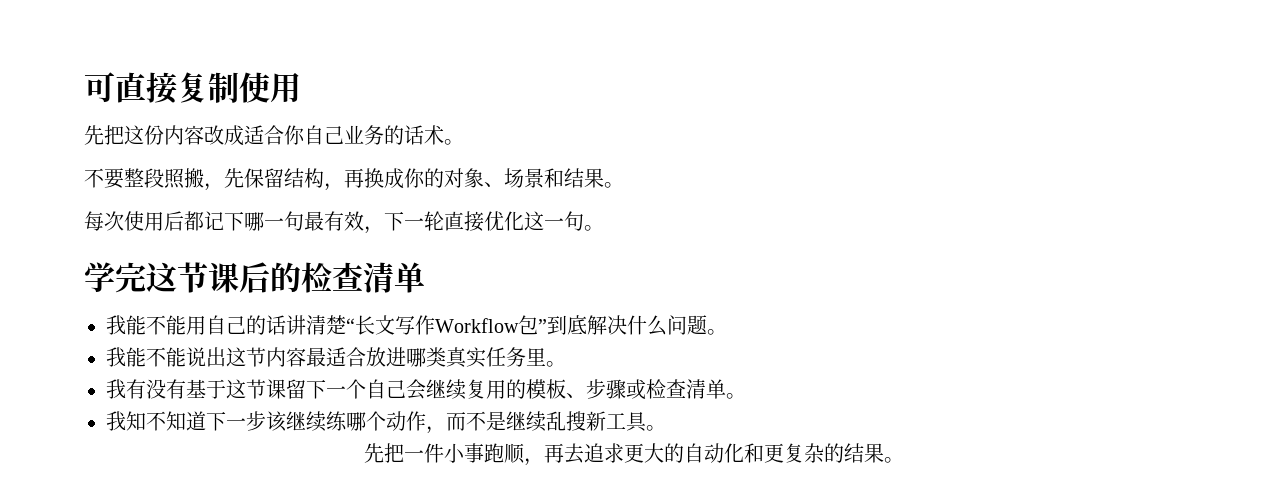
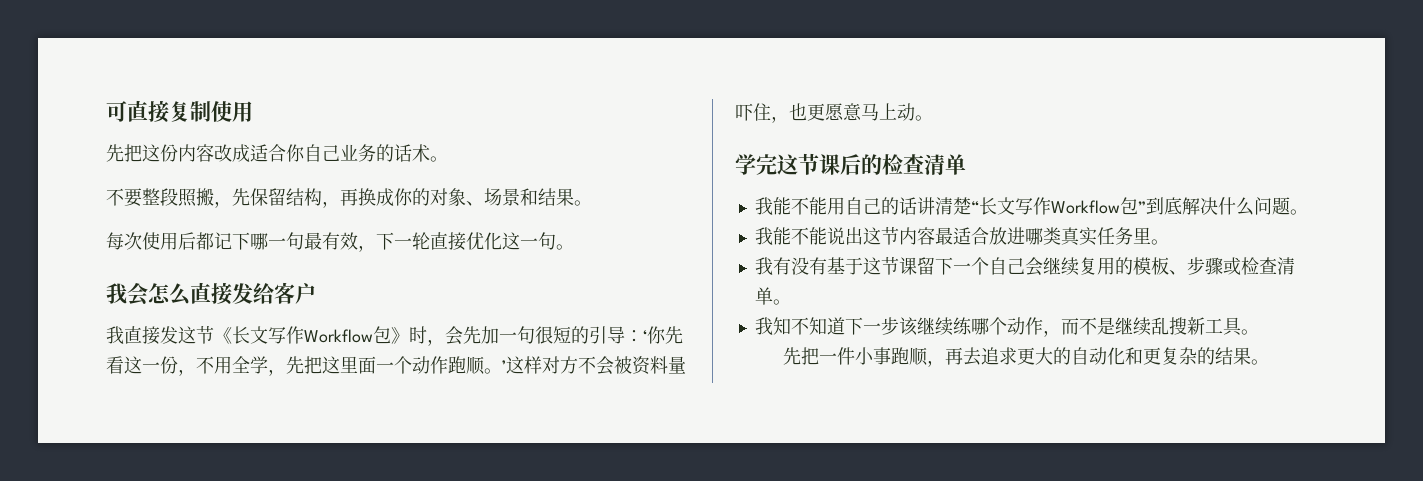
(604, 228) none -> [106,282,316,306] [106,326,683,346] [106,356,686,376] [735,103,933,123] // 我会怎么直接发给客户 // 我直接发这节《长文写作Workflow包》时，会先加一句很短的引导：‘你先看这一份，不用全学，先把这里面一个动作跑顺。’这样对方不会被资料量吓住，也更愿意马上动。

